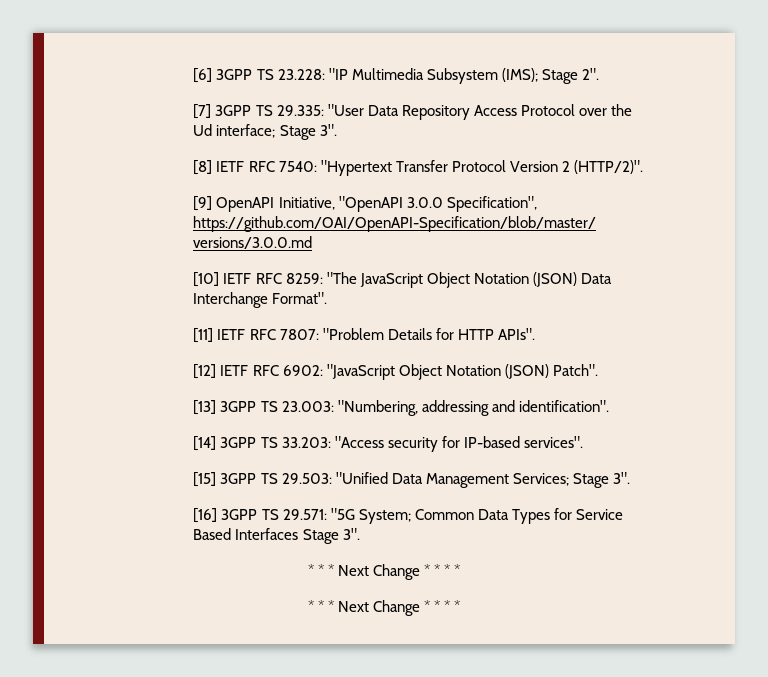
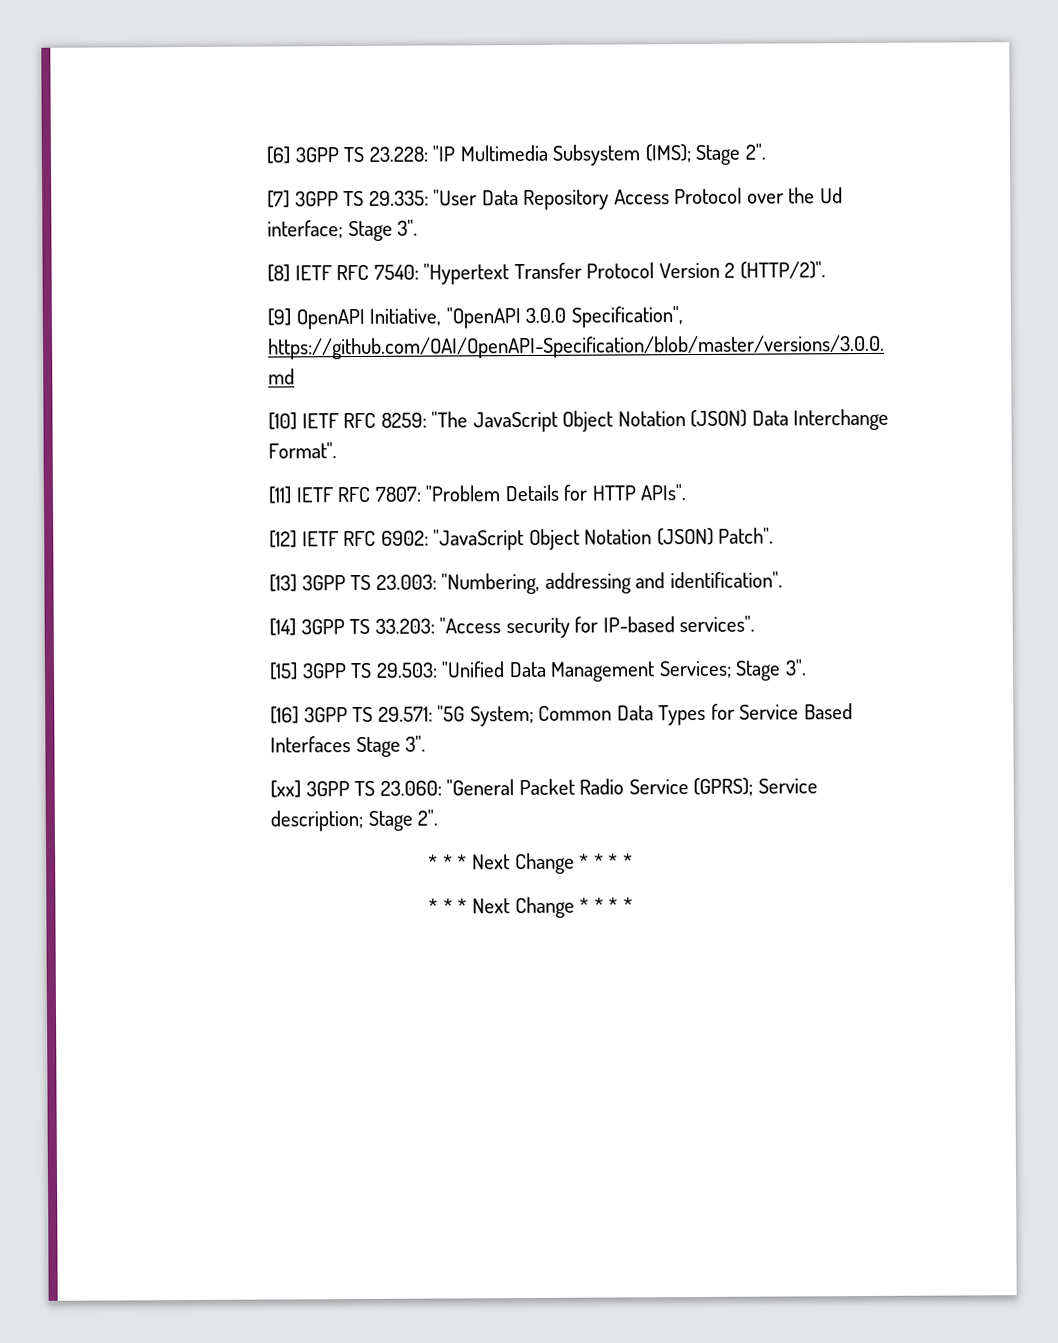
(360, 534) none -> [270,777,818,798] [270,809,439,832] // [xx] 3GPP TS 23.060: "General Packet Radio Service (GPRS); Service description; Stage 2".

